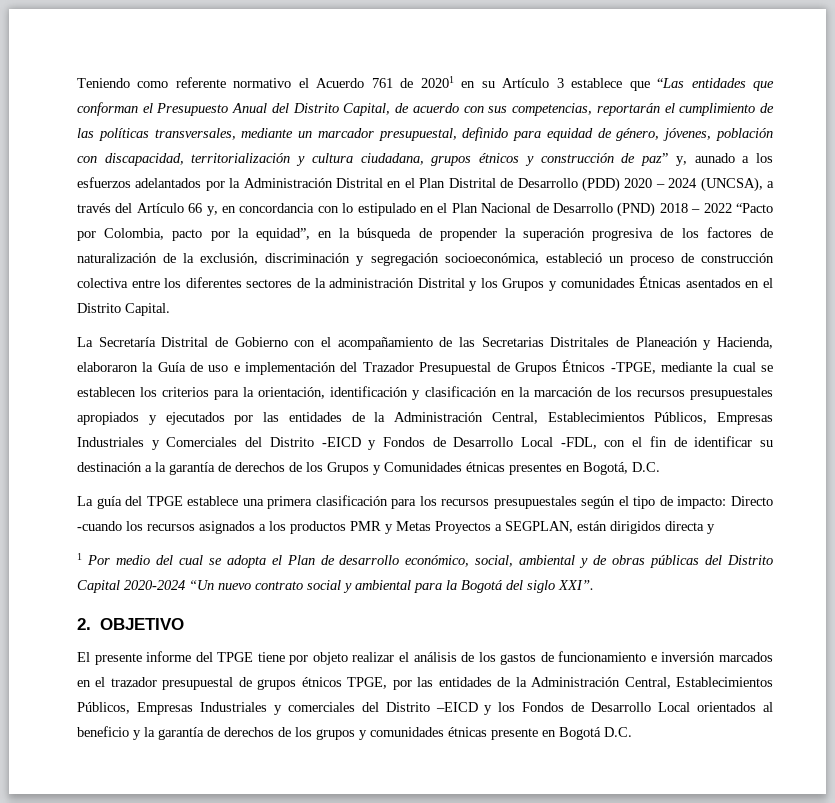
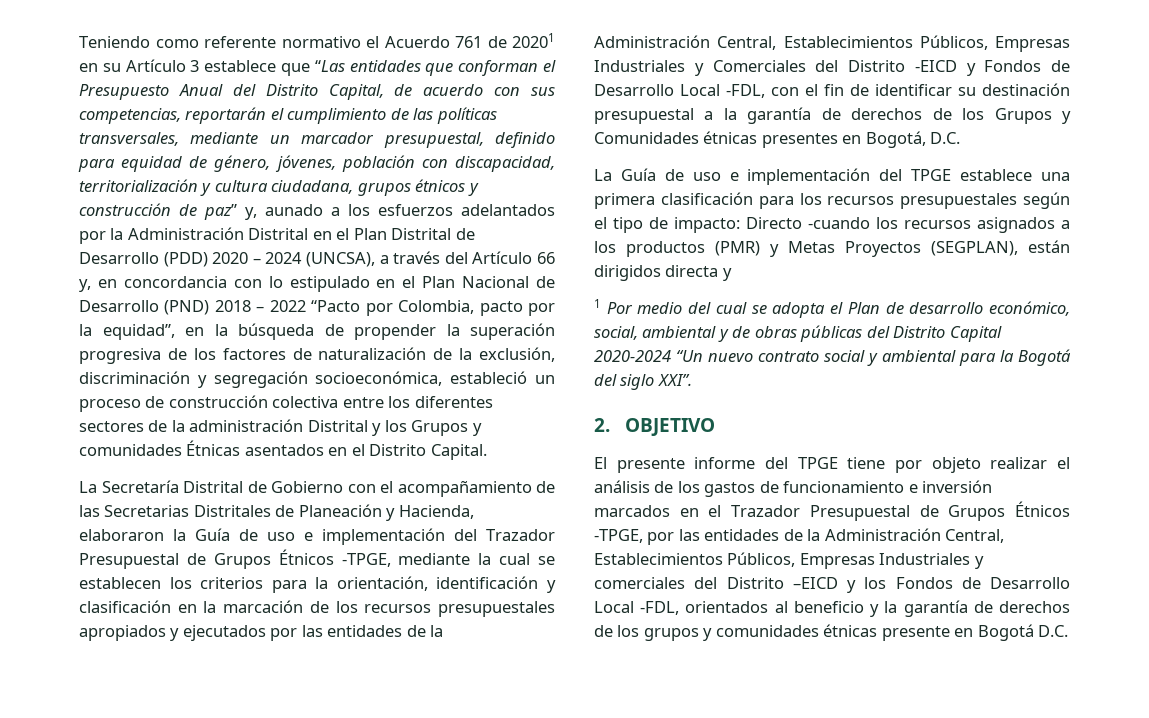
(142, 467) none -> [594,108,694,124] presupuestal
[96,496,122,509] guía -> [620,168,871,185] Guía de uso e implementación
[350,521,381,531] PMR -> [715,241,760,256] (PMR)
[495,521,573,533] a SEGPLAN, -> [931,241,1018,256] (SEGPLAN),
[110,677,388,690] trazador presupuestal de grupos étnicos TPGE, -> [731,501,1070,521] [594,529,643,543] Trazador Presupuestal de Grupos Étnicos -TPGE,
(691, 707) none -> [640,601,680,615] -FDL,

